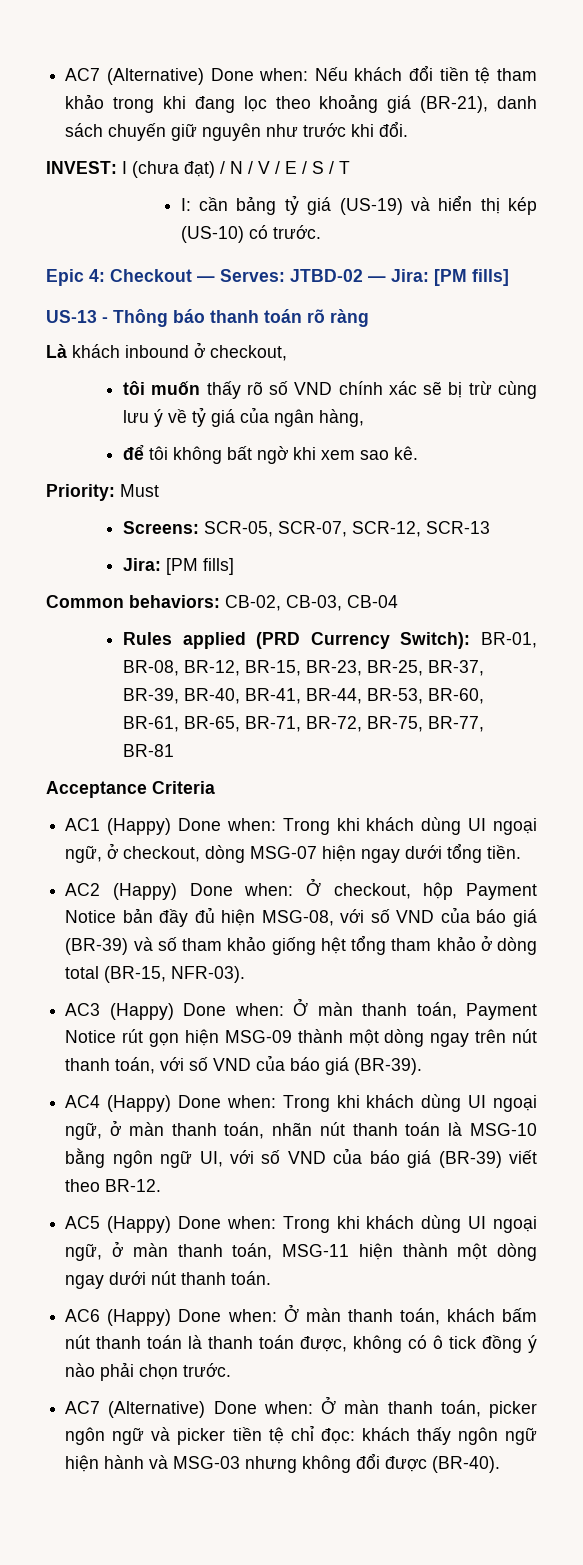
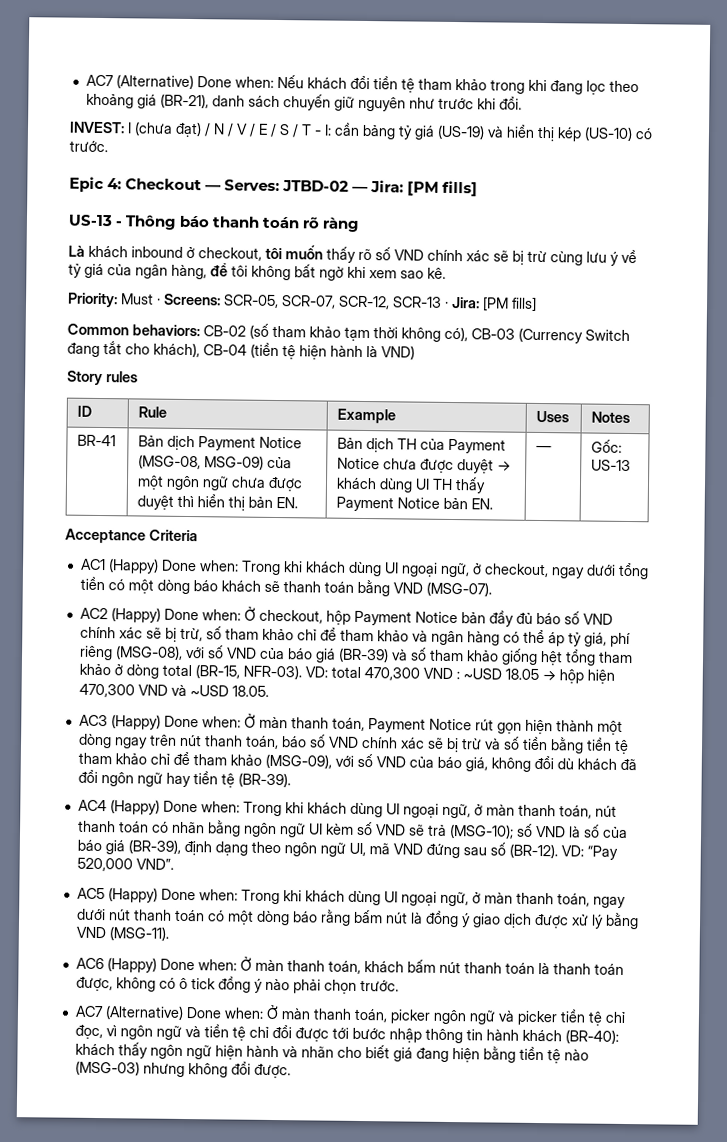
(350, 167) // -> [314,130,321,136] -
(287, 353) // -> (262, 254) none
(364, 418) // -> (207, 272) none
(159, 490) // -> [157,298,161,305] ·
(490, 527) // -> [444,301,449,308] ·
[225,595,398,611] [122,632,537,649] [122,660,484,676] [122,688,484,704] [122,716,484,732] [122,744,174,757] CB-02, CB-03, CB-04 // Rules applied (PRD Currency Switch): BR-01, BR-08, BR-12, BR-15, BR-23, BR-25, BR-37, BR-39, BR-40, BR-41, BR-44, BR-53, BR-60, BR-61, BR-65, BR-71, BR-72, BR-75, BR-77, BR-81 -> [203,322,630,344] [67,341,415,360] [67,370,138,386] [77,405,93,417] [138,406,168,418] [337,408,397,424] [536,410,570,423] [591,411,631,424] [77,434,117,447] [138,435,303,451] [138,454,293,470] [137,475,304,492] [137,494,299,511] [337,437,507,454] [337,457,512,474] [336,477,487,494] [336,496,494,512] [536,445,553,452] [591,438,623,453] [591,459,632,472] CB-02 (số tham khảo tạm thời không có), CB-03 (Currency Switch đang tắt cho khách), CB-04 (tiền tệ hiện hành là VND) // Story rules // ID | Rule | Example | Uses | Notes // BR-41 | Bản dịch Payment Notice (MSG-08, MSG-09) của một ngôn ngữ chưa được duyệt thì hiển thị bản EN. | Bản dịch TH của Payment Notice chưa được duyệt → khách dùng UI TH thấy Payment Notice bản EN. | — | Gốc: US-13
[205,843,522,863] dòng MSG-07 hiện ngay dưới tổng tiền. -> [550,562,649,580] [79,575,492,597] ngay dưới tổng tiền có một dòng báo khách sẽ thanh toán bằng VND (MSG-07).
[221,909,334,926] hiện MSG-08, -> [535,610,613,625] [79,625,631,648] [78,645,183,661] báo số VND chính xác sẽ bị trừ, số tham khảo chỉ để tham khảo và ngân hàng có thể áp tỷ giá, phí riêng (MSG-08),
(246, 974) none -> [304,666,615,684] [78,683,269,698] VD: total 470,300 VND : ~USD 18.05 → hộp hiện 470,300 VND và ~USD 18.05.
[224,1030,292,1043] MSG-09 -> (553, 727) none
[160,1055,350,1075] với số VND của báo giá -> [280,733,629,755] [77,751,637,772] [77,769,235,788] báo số VND chính xác sẽ bị trừ và số tiền bằng tiền tệ tham khảo chỉ để tham khảo (MSG-09), với số VND của báo giá, không đổi dù khách đã đổi ngôn ngữ hay tiền tệ
[272,1122,537,1136] nhãn nút thanh toán là MSG-10 -> [594,805,617,817] [77,820,205,834] nút thanh toán có nhãn
[199,1148,537,1168] [65,1179,162,1192] UI, với số VND của báo giá (BR-39) viết theo BR-12. -> [308,820,628,839] [76,839,618,860] [76,857,174,872] UI kèm số VND sẽ trả (MSG-10); số VND là số của báo giá (BR-39), định dạng theo ngôn ngữ UI, mã VND đứng sau số (BR-12). VD: “Pay 520,000 VND”.
[282,1243,537,1261] [65,1271,272,1289] MSG-11 hiện thành một dòng ngay dưới nút thanh toán. -> [592,896,626,908] [76,908,639,930] [75,926,169,941] ngay dưới nút thanh toán có một dòng báo rằng bấm nút là đồng ý giao dịch được xử lý bằng VND (MSG-11).
[320,1428,355,1444] đọc: -> [74,1023,619,1044] đọc, vì ngôn ngữ và tiền tệ chỉ đổi được tới bước nhập thông tin hành khách (BR-40):
[173,1456,241,1469] MSG-03 -> [300,1044,589,1064] [74,1060,140,1076] nhãn cho biết giá đang hiện bằng tiền tệ nào (MSG-03)
[385,1456,501,1473] được (BR-40). -> [253,1063,291,1079] được.

